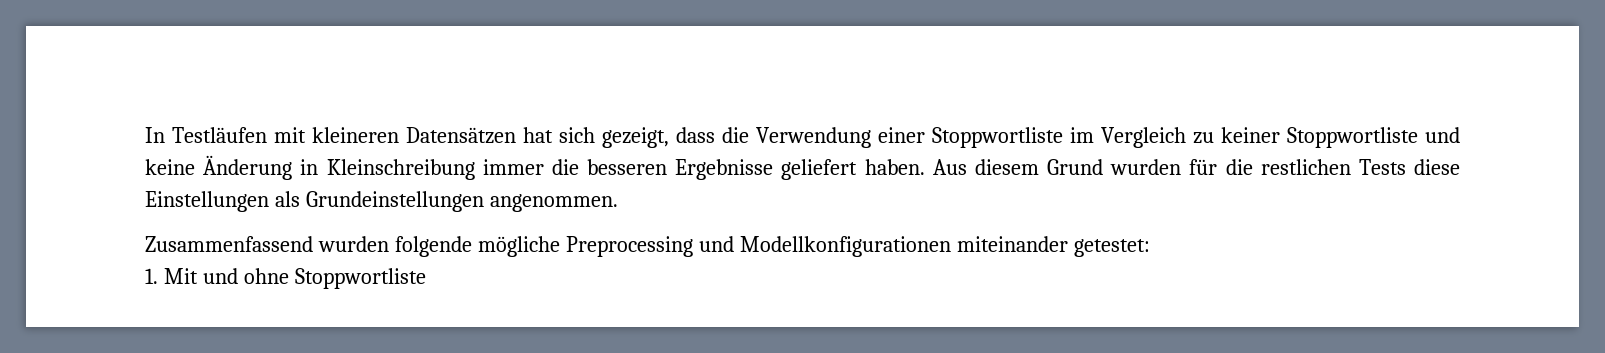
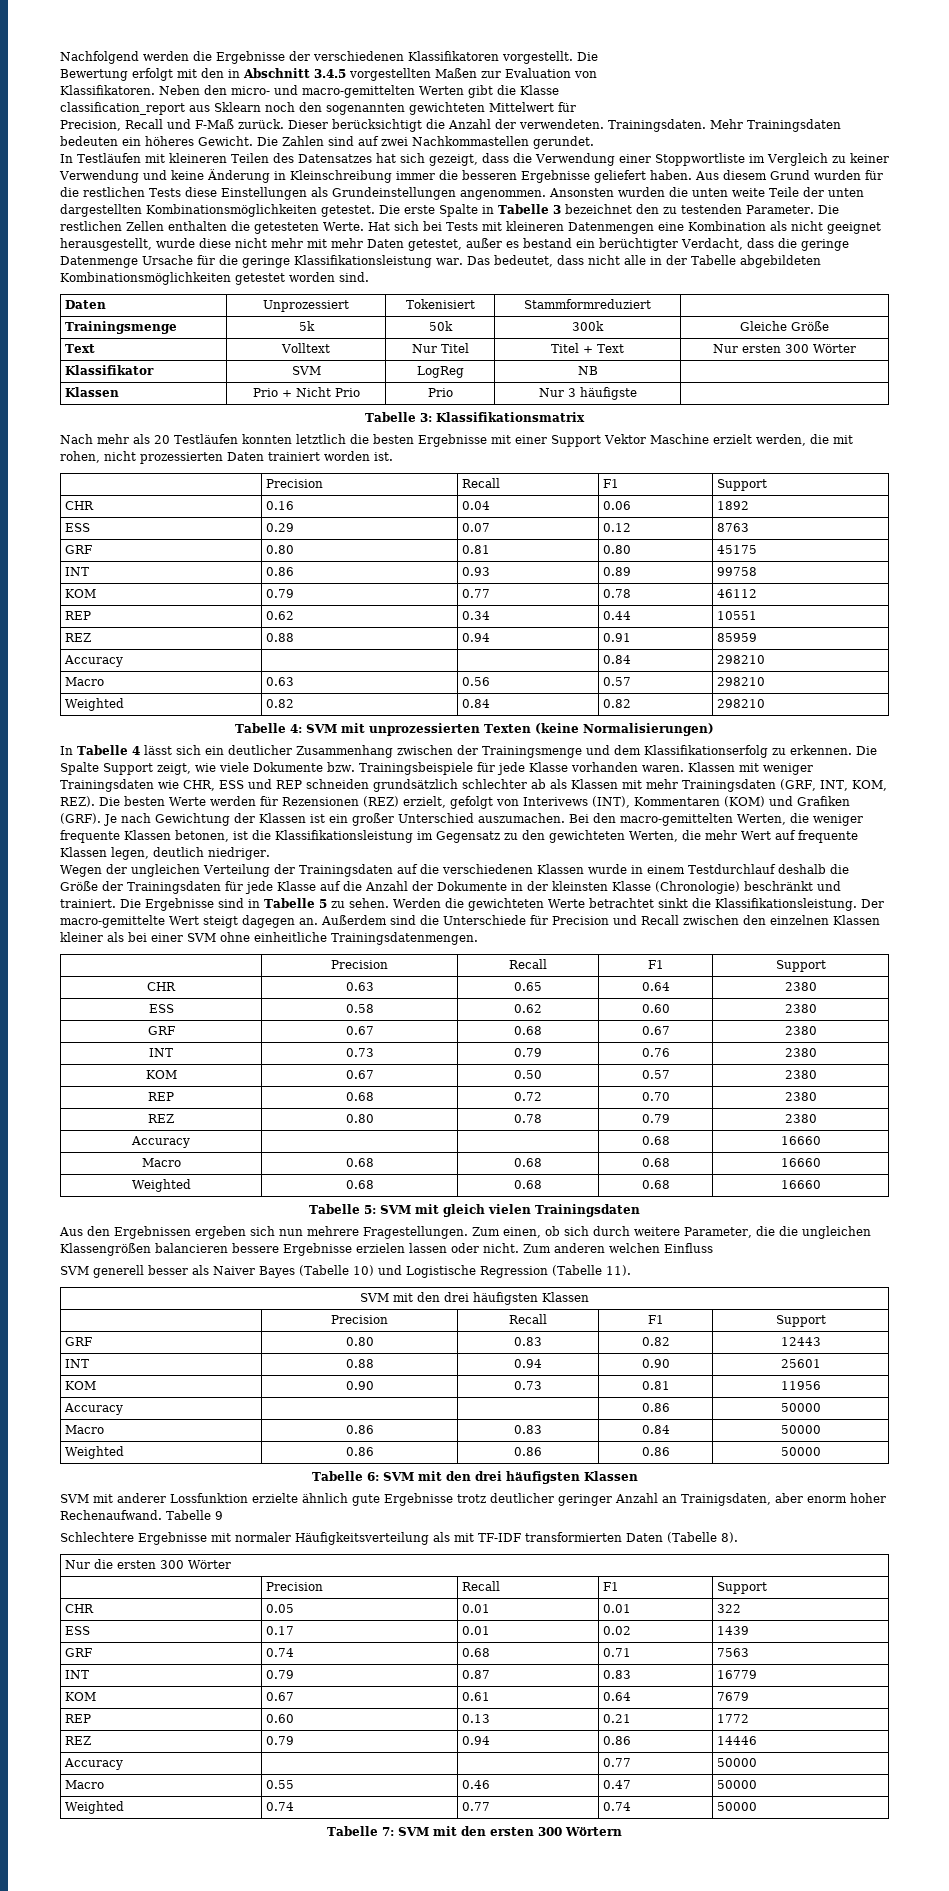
(145, 135) none -> [60,51,598,64] [60,68,597,81] [60,85,559,98] [60,102,576,115] [60,119,841,132] [60,136,594,149] Nachfolgend werden die Ergebnisse der verschiedenen Klassifikatoren vorgestellt. Die // Bewertung erfolgt mit den in Abschnitt 3.4.5 vorgestellten Maßen zur Evaluation von // Klassifikatoren. Neben den micro- und macro-gemittelten Werten gibt die Klasse // classification_report aus Sklearn noch den sogenannten gewichteten Mittelwert für // Precision, Recall und F-Maß zurück. Dieser berücksichtigt die Anzahl der verwendeten. Trainingsdaten. Mehr Trainingsdaten bedeuten ein höheres Gewicht. Die Zahlen sind auf zwei Nachkommastellen gerundet. //
[406,127,516,144] Datensätzen -> [231,153,372,163] Teilen des Datensatzes
[1287,127,1418,148] Stoppwortliste -> [59,170,139,183] Verwendung
[145,236,1150,257] [145,268,426,289] // Zusammenfassend wurden folgende mögliche Preprocessing und Modellkonfigurationen miteinander getestet: // 1. Mit und ohne Stoppwortliste -> [549,187,864,197] [60,204,839,217] [60,221,881,234] [60,238,849,251] [60,255,821,268] [60,272,369,285] [65,300,107,309] [263,300,349,312] [405,299,475,309] [524,299,651,309] [65,321,178,334] [298,321,315,331] [428,321,453,331] [572,321,604,331] [740,321,829,331] [65,344,96,353] [281,343,331,353] [411,343,469,353] [551,343,624,353] [713,344,856,353] [65,365,155,375] [291,366,321,375] [416,366,464,378] [577,366,598,375] [65,387,120,397] [252,387,360,397] [427,388,453,397] [538,387,637,400] [365,412,585,422] [60,434,853,447] [60,451,393,464] [266,479,324,488] [462,478,501,488] [603,479,620,488] [717,479,768,491] [65,501,95,510] [266,501,295,510] [462,501,491,510] [603,501,632,510] [717,501,750,510] [65,523,91,532] [266,523,295,532] [462,523,491,532] [603,523,632,532] [717,523,750,532] [65,545,93,554] [266,545,295,554] [462,545,491,554] [603,545,632,554] [717,545,758,554] [65,567,90,576] [266,567,295,576] [462,567,491,576] [603,567,632,576] [717,567,758,576] [65,589,97,598] [266,589,295,598] [462,589,491,598] [603,589,632,598] [717,589,758,598] [65,611,92,620] [266,611,295,620] [462,611,491,620] [603,611,632,620] [717,611,758,620] [65,633,92,642] [266,633,295,642] [462,633,491,642] [603,633,632,642] [717,633,758,642] [64,655,124,667] [603,655,632,664] [717,655,766,664] [65,677,105,686] [266,677,295,686] [462,677,491,686] [603,677,632,686] [717,677,766,686] [65,698,125,711] [266,699,295,708] [462,699,491,708] [603,699,632,708] [717,699,766,708] [235,723,714,736] [60,745,877,758] [60,762,813,775] [60,779,887,792] [60,796,850,809] [60,813,863,826] [60,830,858,843] [60,847,270,860] [60,864,849,877] [60,881,841,894] [60,898,884,911] [60,915,880,928] [60,932,478,945] [331,960,388,969] [509,959,547,969] [647,960,664,969] [775,960,826,972] [147,982,176,991] [345,982,374,991] [514,982,542,991] [641,982,670,991] [784,982,817,991] [148,1004,174,1013] [345,1004,374,1013] [514,1004,542,1013] [641,1004,670,1013] [784,1004,817,1013] [147,1026,175,1035] [345,1026,374,1035] [514,1026,542,1035] [641,1026,670,1035] [784,1026,817,1035] [149,1048,173,1057] [345,1048,374,1057] [514,1048,542,1057] [641,1048,670,1057] [784,1048,817,1057] [145,1070,177,1079] [345,1070,374,1079] [514,1070,542,1079] [641,1070,670,1079] [784,1070,817,1079] [148,1092,174,1101] [345,1092,374,1101] [514,1092,542,1101] [641,1092,670,1101] [784,1092,817,1101] [148,1114,174,1123] [345,1114,374,1123] [514,1114,542,1123] [641,1114,670,1123] [784,1114,817,1123] [131,1136,190,1148] [641,1136,670,1145] [780,1136,821,1145] [141,1158,181,1167] [345,1158,374,1167] [514,1158,542,1167] [641,1158,670,1167] [780,1158,821,1167] [131,1179,191,1192] [345,1180,374,1189] [514,1180,542,1189] [641,1180,670,1189] [780,1180,821,1189] [309,1204,640,1217] [59,1226,871,1239] [60,1243,713,1256] [60,1265,631,1278] [360,1292,589,1305] [331,1315,388,1324] [509,1314,547,1324] [647,1315,664,1324] [775,1315,826,1327] [65,1337,93,1346] [345,1337,374,1346] [514,1337,542,1346] [641,1337,670,1346] [780,1337,821,1346] [65,1359,90,1368] [345,1359,374,1368] [514,1359,542,1368] [641,1359,670,1368] [780,1359,821,1368] [65,1381,97,1390] [345,1381,374,1390] [514,1381,542,1390] [641,1381,670,1390] [780,1381,821,1390] [64,1403,124,1415] [641,1403,670,1412] [780,1403,821,1412] [65,1425,105,1434] [345,1425,374,1434] [514,1425,542,1434] [641,1425,670,1434] [780,1425,821,1434] [65,1446,125,1459] [345,1447,374,1456] [514,1447,542,1456] [641,1447,670,1456] [780,1447,821,1456] [311,1471,638,1484] [60,1493,886,1506] [60,1510,223,1520] [60,1532,738,1545] [65,1559,232,1569] [266,1582,324,1591] [462,1581,501,1591] [603,1582,620,1591] [717,1582,768,1594] [65,1604,95,1613] [266,1604,295,1613] [462,1604,491,1613] [603,1604,632,1613] [717,1604,742,1613] [65,1626,91,1635] [266,1626,295,1635] [462,1626,491,1635] [603,1626,632,1635] [717,1626,750,1635] [65,1648,93,1657] [266,1648,295,1657] [462,1648,491,1657] [603,1648,632,1657] [717,1648,750,1657] [65,1670,90,1679] [266,1670,295,1679] [462,1670,491,1679] [603,1670,632,1679] [717,1670,758,1679] [65,1692,97,1701] [266,1692,295,1701] [462,1692,491,1701] [603,1692,632,1701] [717,1692,750,1701] [65,1714,92,1723] [266,1714,295,1723] [462,1714,491,1723] [603,1714,632,1723] [717,1714,750,1723] [65,1736,92,1745] [266,1736,295,1745] [462,1736,491,1745] [603,1736,632,1745] [717,1736,758,1745] [64,1758,124,1770] [603,1758,632,1767] [717,1758,758,1767] [65,1780,105,1789] [266,1780,295,1789] [462,1780,491,1789] [603,1780,632,1789] [717,1780,758,1789] [65,1801,125,1814] [266,1802,295,1811] [462,1802,491,1811] [603,1802,632,1811] [717,1802,758,1811] [327,1826,622,1836] Ansonsten wurden die unten weite Teile der unten dargestellten Kombinationsmöglichkeiten getestet. Die erste Spalte in Tabelle 3 bezeichnet den zu testenden Parameter. Die restlichen Zellen enthalten die getesteten Werte. Hat sich bei Tests mit kleineren Datenmengen eine Kombination als nicht geeignet herausgestellt, wurde diese nicht mehr mit mehr Daten getestet, außer es bestand ein berüchtigter Verdacht, dass die geringe Datenmenge Ursache für die geringe Klassifikationsleistung war. Das bedeutet, dass nicht alle in der Tabelle abgebildeten Kombinationsmöglichkeiten getestet worden sind. // Daten | Unprozessiert | Tokenisiert | Stammformreduziert | // Trainingsmenge | 5k | 50k | 300k | Gleiche Größe // Text | Volltext | Nur Titel | Titel + Text | Nur ersten 300 Wörter // Klassifikator | SVM | LogReg | NB | // Klassen | Prio + Nicht Prio | Prio | Nur 3 häufigste | // Tabelle 3: Klassifikationsmatrix // Nach mehr als 20 Testläufen konnten letztlich die besten Ergebnisse mit einer Support Vektor Maschine erzielt werden, die mit rohen, nicht prozessierten Daten trainiert worden ist. // | Precision | Recall | F1 | Support // CHR | 0.16 | 0.04 | 0.06 | 1892 // ESS | 0.29 | 0.07 | 0.12 | 8763 // GRF | 0.80 | 0.81 | 0.80 | 45175 // INT | 0.86 | 0.93 | 0.89 | 99758 // KOM | 0.79 | 0.77 | 0.78 | 46112 // REP | 0.62 | 0.34 | 0.44 | 10551 // REZ | 0.88 | 0.94 | 0.91 | 85959 // Accuracy | | | 0.84 | 298210 // Macro | 0.63 | 0.56 | 0.57 | 298210 // Weighted | 0.82 | 0.84 | 0.82 | 298210 // Tabelle 4: SVM mit unprozessierten Texten (keine Normalisierungen) // In Tabelle 4 lässt sich ein deutlicher Zusammenhang zwischen der Trainingsmenge und dem Klassifikationserfolg zu erkennen. Die Spalte Support zeigt, wie viele Dokumente bzw. Trainingsbeispiele für jede Klasse vorhanden waren. Klassen mit weniger Trainingsdaten wie CHR, ESS und REP schneiden grundsätzlich schlechter ab als Klassen mit mehr Trainingsdaten (GRF, INT, KOM, REZ). Die besten Werte werden für Rezensionen (REZ) erzielt, gefolgt von Interivews (INT), Kommentaren (KOM) und Grafiken (GRF). Je nach Gewichtung der Klassen ist ein großer Unterschied auszumachen. Bei den macro-gemittelten Werten, die weniger frequente Klassen betonen, ist die Klassifikationsleistung im Gegensatz zu den gewichteten Werten, die mehr Wert auf frequente Klassen legen, deutlich niedriger. // Wegen der ungleichen Verteilung der Trainingsdaten auf die verschiedenen Klassen wurde in einem Testdurchlauf deshalb die Größe der Trainingsdaten für jede Klasse auf die Anzahl der Dokumente in der kleinsten Klasse (Chronologie) beschränkt und trainiert. Die Ergebnisse sind in Tabelle 5 zu sehen. Werden die gewichteten Werte betrachtet sinkt die Klassifikationsleistung. Der macro-gemittelte Wert steigt dagegen an. Außerdem sind die Unterschiede für Precision und Recall zwischen den einzelnen Klassen kleiner als bei einer SVM ohne einheitliche Trainingsdatenmengen. // | Precision | Recall | F1 | Support // CHR | 0.63 | 0.65 | 0.64 | 2380 // ESS | 0.58 | 0.62 | 0.60 | 2380 // GRF | 0.67 | 0.68 | 0.67 | 2380 // INT | 0.73 | 0.79 | 0.76 | 2380 // KOM | 0.67 | 0.50 | 0.57 | 2380 // REP | 0.68 | 0.72 | 0.70 | 2380 // REZ | 0.80 | 0.78 | 0.79 | 2380 // Accuracy | | | 0.68 | 16660 // Macro | 0.68 | 0.68 | 0.68 | 16660 // Weighted | 0.68 | 0.68 | 0.68 | 16660 // Tabelle 5: SVM mit gleich vielen Trainingsdaten // Aus den Ergebnissen ergeben sich nun mehrere Fragestellungen. Zum einen, ob sich durch weitere Parameter, die die ungleichen Klassengrößen balancieren bessere Ergebnisse erzielen lassen oder nicht. Zum anderen welchen Einfluss // SVM generell besser als Naiver Bayes (Tabelle 10) und Logistische Regression (Tabelle 11). // SVM mit den drei häufigsten Klassen // | Precision | Recall | F1 | Support // GRF | 0.80 | 0.83 | 0.82 | 12443 // INT | 0.88 | 0.94 | 0.90 | 25601 // KOM | 0.90 | 0.73 | 0.81 | 11956 // Accuracy | | | 0.86 | 50000 // Macro | 0.86 | 0.83 | 0.84 | 50000 // Weighted | 0.86 | 0.86 | 0.86 | 50000 // Tabelle 6: SVM mit den drei häufigsten Klassen // SVM mit anderer Lossfunktion erzielte ähnlich gute Ergebnisse trotz deutlicher geringer Anzahl an Trainigsdaten, aber enorm hoher Rechenaufwand. Tabelle 9 // Schlechtere Ergebnisse mit normaler Häufigkeitsverteilung als mit TF-IDF transformierten Daten (Tabelle 8). // Nur die ersten 300 Wörter // | Precision | Recall | F1 | Support // CHR | 0.05 | 0.01 | 0.01 | 322 // ESS | 0.17 | 0.01 | 0.02 | 1439 // GRF | 0.74 | 0.68 | 0.71 | 7563 // INT | 0.79 | 0.87 | 0.83 | 16779 // KOM | 0.67 | 0.61 | 0.64 | 7679 // REP | 0.60 | 0.13 | 0.21 | 1772 // REZ | 0.79 | 0.94 | 0.86 | 14446 // Accuracy | | | 0.77 | 50000 // Macro | 0.55 | 0.46 | 0.47 | 50000 // Weighted | 0.74 | 0.77 | 0.74 | 50000 // Tabelle 7: SVM mit den ersten 300 Wörtern

